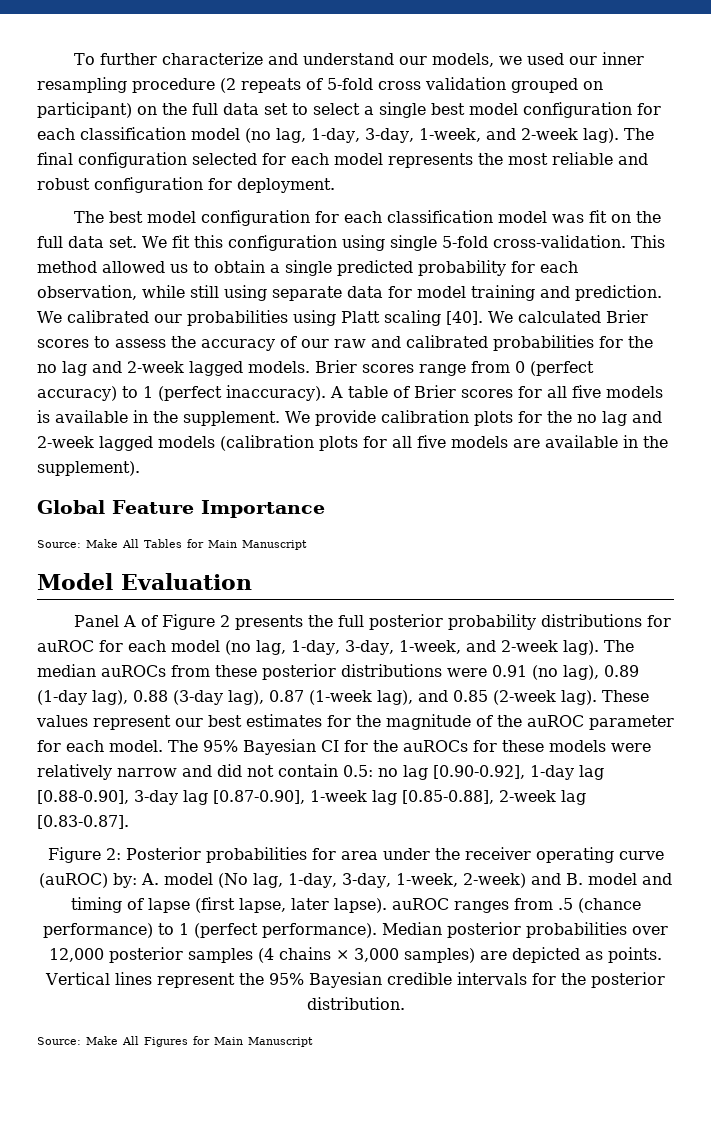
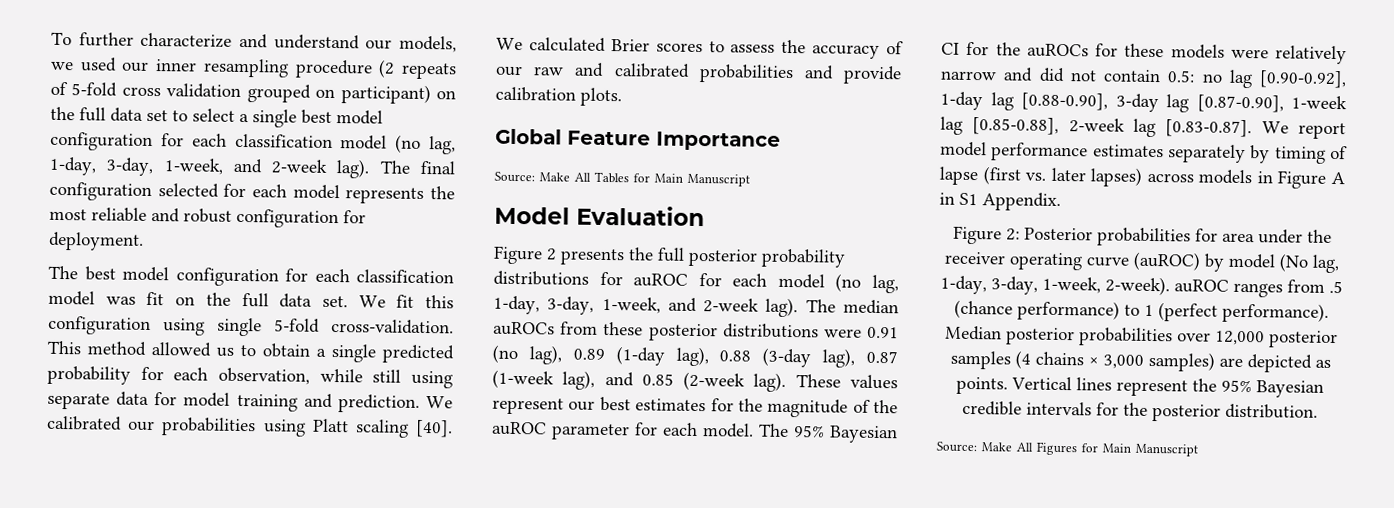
[599,336,653,348] [37,360,594,376] [37,385,663,401] [37,410,662,426] [37,435,668,451] [37,461,140,476] for the no lag and 2-week lagged models. Brier scores range from 0 (perfect accuracy) to 1 (perfect inaccuracy). A table of Brier scores for all five models is available in the supplement. We provide calibration plots for the no lag and 2-week lagged models (calibration plots for all five models are available in the supplement). -> [803,65,902,85] [495,86,622,107] and provide calibration plots.
[73,615,158,627] Panel A of -> (705, 216) none
(129, 822) none -> [1261,121,1346,140] [940,141,1348,164] [939,166,1345,189] [939,192,1061,211] We report model performance estimates separately by timing of lapse (first vs. later lapses) across models in Figure A in S1 Appendix.
[113,873,160,888] by: A. -> [1203,253,1225,272] by
[462,873,672,888] [70,897,387,913] 2-week) and B. model and timing of lapse (first lapse, later lapse). -> [1104,276,1170,296] 2-week).

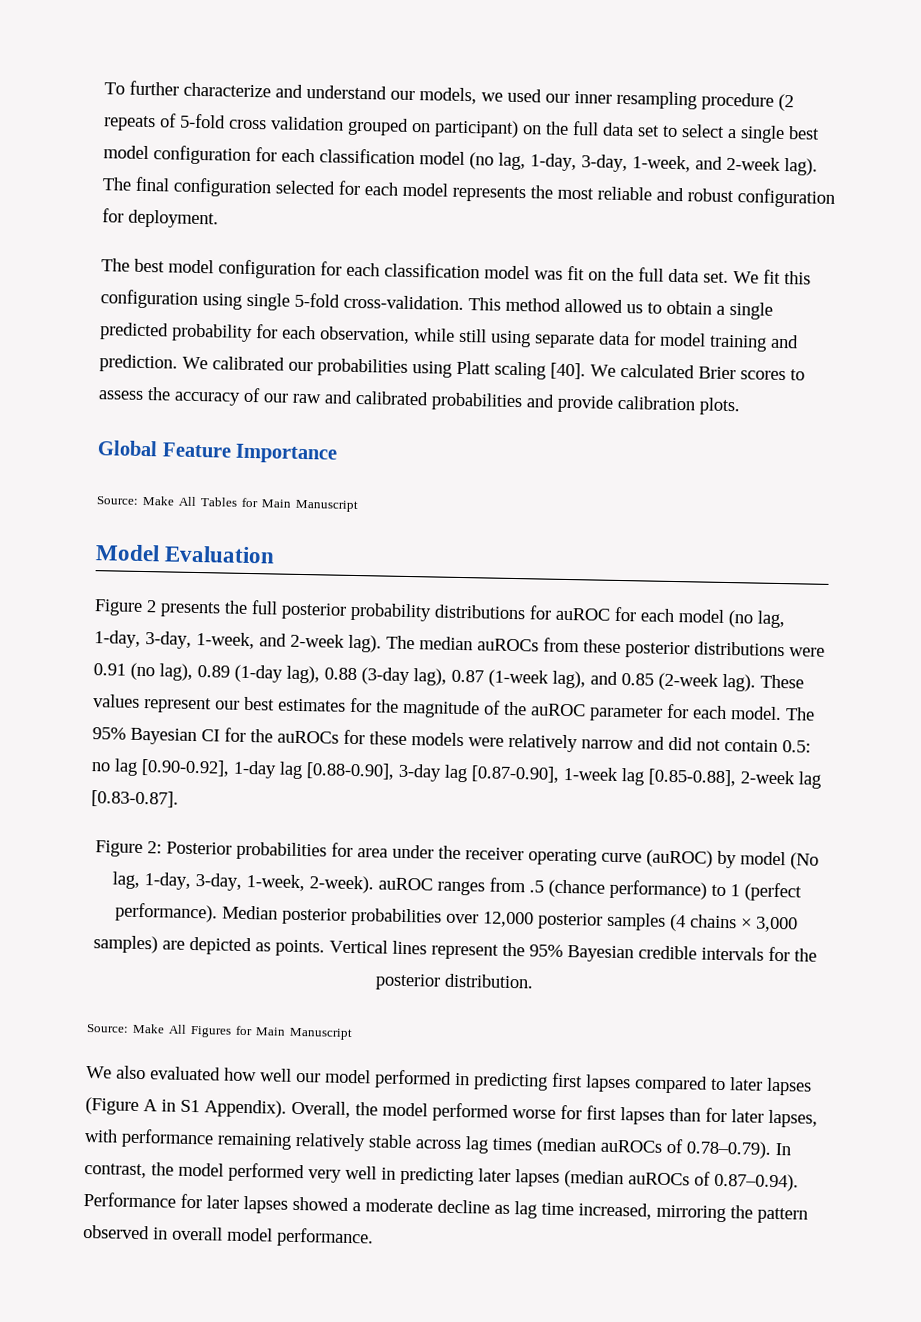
[1261,121,1346,140] [940,141,1348,164] [939,166,1345,189] [939,192,1061,211] We report model performance estimates separately by timing of lapse (first vs. later lapses) across models in Figure A in S1 Appendix. -> (179, 799) none
(1198, 450) none -> [86,1065,812,1096] [85,1097,818,1128] [84,1128,791,1159] [84,1162,799,1192] [83,1191,808,1224] [83,1224,374,1248] // We also evaluated how well our model performed in predicting first lapses compared to later lapses (Figure A in S1 Appendix). Overall, the model performed worse for first lapses than for later lapses, with performance remaining relatively stable across lag times (median auROCs of 0.78–0.79). In contrast, the model performed very well in predicting later lapses (median auROCs of 0.87–0.94). Performance for later lapses showed a moderate decline as lag time increased, mirroring the pattern observed in overall model performance.

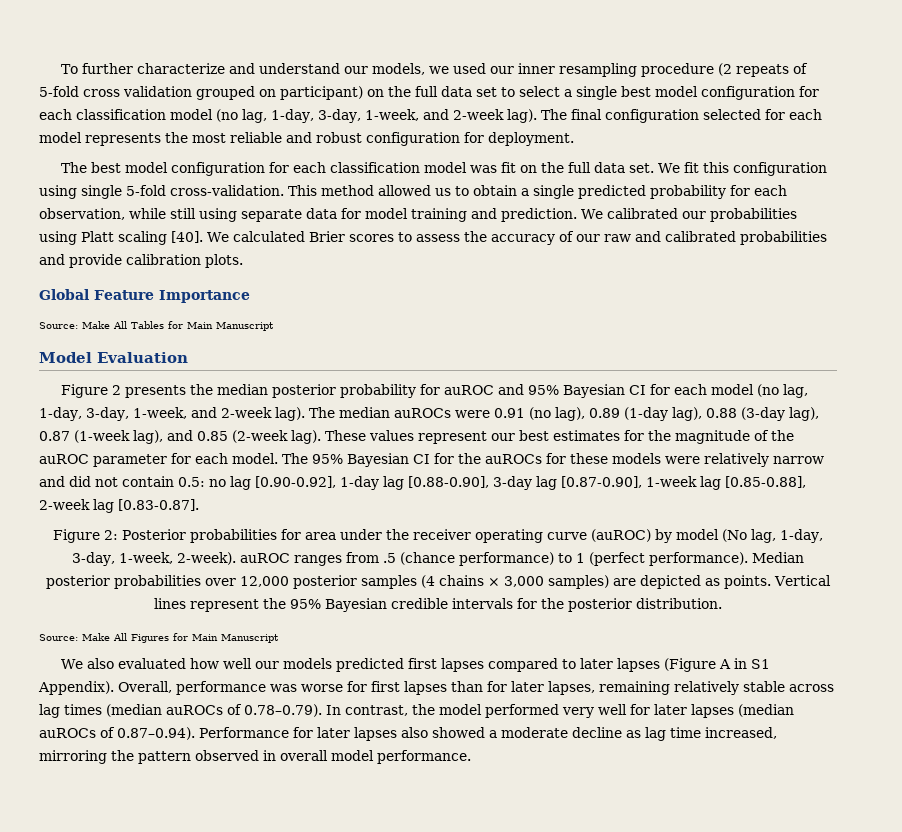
[251,600,278,615] full -> [216,384,268,395] median
[434,604,526,620] distributions -> (416, 391) none
(611, 614) none -> [497,384,646,398] and 95% Bayesian CI
[543,637,785,659] from these posterior distributions -> (451, 413) none
[325,1069,548,1091] model performed in predicting -> [282,658,404,672] models predicted
[355,1102,509,1122] the model performed -> [176,681,297,695] performance was
[84,1128,214,1149] with performance -> (595, 688) none
[381,1166,474,1186] in predicting -> [630,704,650,715] for
(288, 1205) none -> [401,727,428,738] also

